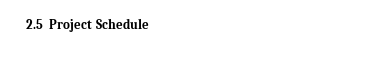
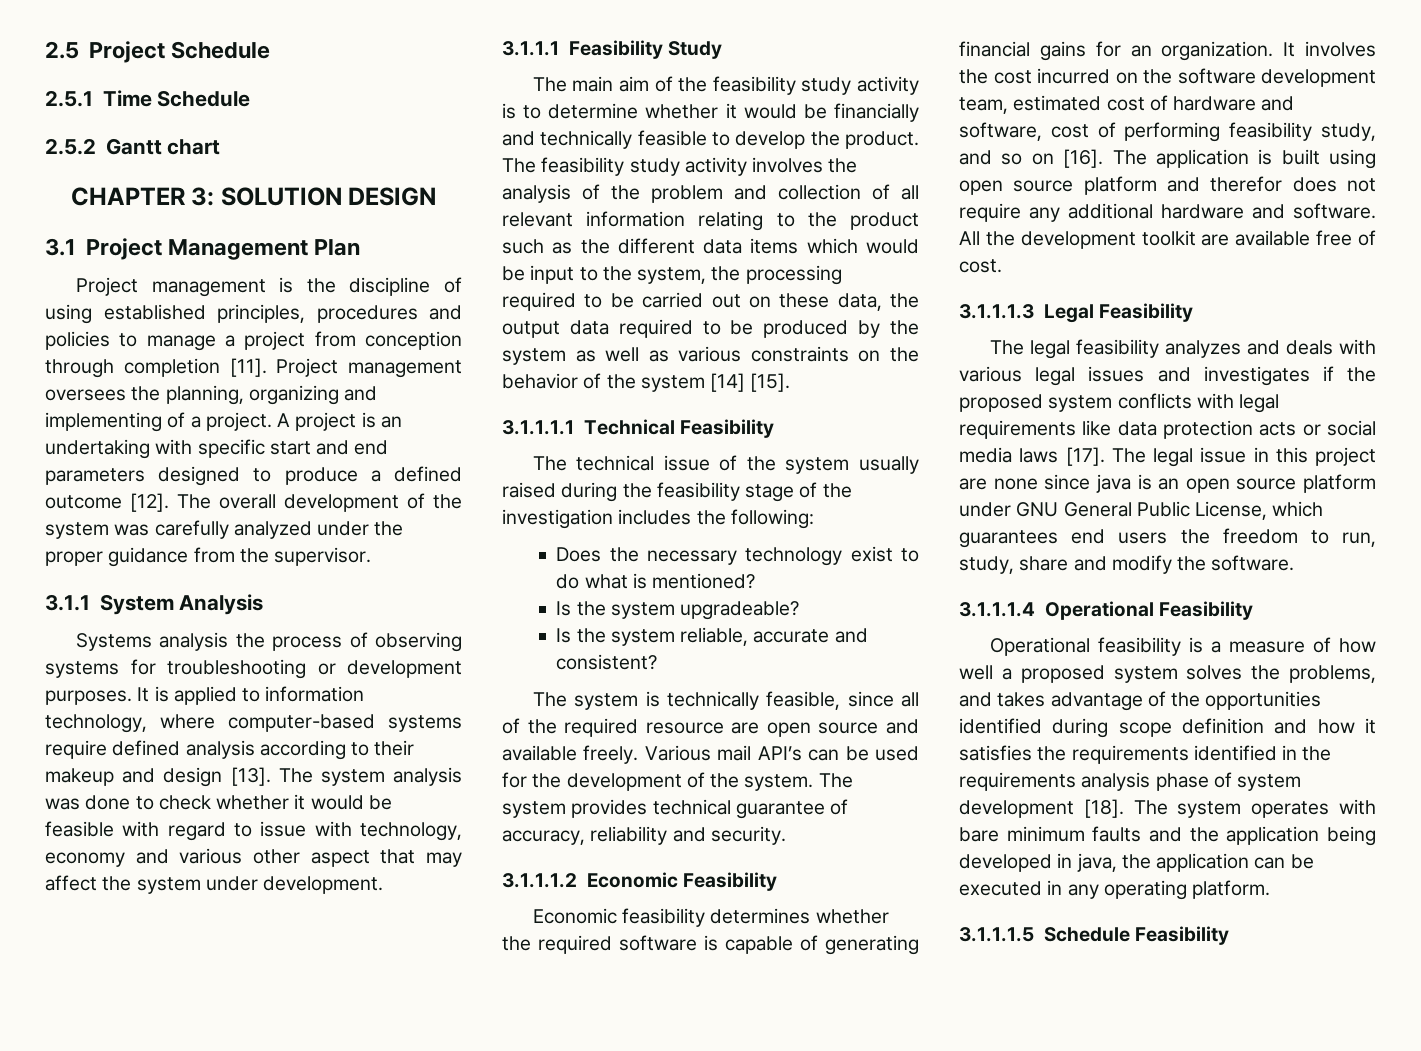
(149, 23) none -> [45,90,251,107] [45,138,221,155] [70,187,437,206] [45,238,360,260] [75,277,463,297] [45,304,462,324] [45,331,462,351] [45,358,462,378] [45,385,378,405] [45,412,402,432] [45,439,389,459] [45,466,462,486] [45,493,462,512] [45,520,404,539] [45,547,372,567] [45,594,264,615] [75,632,462,652] [45,659,462,679] [45,686,365,705] [45,714,462,733] [45,740,415,760] [45,767,462,787] [45,794,392,810] [45,821,462,841] [45,848,462,867] [45,875,384,894] [502,40,723,59] [532,76,919,95] [502,103,919,122] [502,130,919,149] [502,157,858,176] [502,184,919,203] [502,211,919,231] [502,238,919,254] [502,265,842,285] [502,292,919,311] [502,319,919,338] [502,346,919,365] [502,373,791,392] [502,419,775,438] [532,455,919,474] [502,482,852,502] [502,509,814,529] [556,546,919,566] [556,573,756,589] [556,601,800,620] [556,627,868,646] [556,654,658,670] [532,691,919,710] [502,718,919,737] [502,745,919,764] [502,772,853,791] [502,799,849,819] [502,826,786,845] [502,872,778,891] [532,908,889,927] [502,935,919,955] [959,41,1376,61] [959,68,1376,87] [959,95,1295,114] [959,122,1376,142] [959,149,1376,169] [959,176,1376,195] [959,203,1376,222] [959,230,1376,249] [959,259,1002,273] [959,303,1194,323] [989,339,1376,359] [959,366,1376,386] [959,393,1280,413] [959,420,1376,439] [959,447,1376,467] [959,474,1376,493] [959,501,1324,520] [959,528,1376,548] [959,555,1295,574] [959,601,1254,620] [989,637,1376,656] [959,665,1376,683] [959,691,1322,711] [959,718,1376,738] [959,745,1332,764] [959,772,1302,791] [959,799,1376,818] [959,826,1376,846] [959,853,1314,872] [959,880,1271,900] [959,926,1230,945] // 2.5.1 Time Schedule // 2.5.2 Gantt chart // CHAPTER 3: SOLUTION DESIGN // 3.1 Project Management Plan // Project management is the discipline of using established principles, procedures and policies to manage a project from conception through completion [11]. Project management oversees the planning, organizing and implementing of a project. A project is an undertaking with specific start and end parameters designed to produce a defined outcome [12]. The overall development of the system was carefully analyzed under the proper guidance from the supervisor. // 3.1.1 System Analysis // Systems analysis the process of observing systems for troubleshooting or development purposes. It is applied to information technology, where computer-based systems require defined analysis according to their makeup and design [13]. The system analysis was done to check whether it would be feasible with regard to issue with technology, economy and various other aspect that may affect the system under development. // 3.1.1.1 Feasibility Study // The main aim of the feasibility study activity is to determine whether it would be financially and technically feasible to develop the product. The feasibility study activity involves the analysis of the problem and collection of all relevant information relating to the product such as the different data items which would be input to the system, the processing required to be carried out on these data, the output data required to be produced by the system as well as various constraints on the behavior of the system [14] [15]. // 3.1.1.1.1 Technical Feasibility // The technical issue of the system usually raised during the feasibility stage of the investigation includes the following: // Does the necessary technology exist to do what is mentioned? // Is the system upgradeable? // Is the system reliable, accurate and consistent? // The system is technically feasible, since all of the required resource are open source and available freely. Various mail API’s can be used for the development of the system. The system provides technical guarantee of accuracy, reliability and security. // 3.1.1.1.2 Economic Feasibility // Economic feasibility determines whether the required software is capable of generating financial gains for an organization. It involves the cost incurred on the software development team, estimated cost of hardware and software, cost of performing feasibility study, and so on [16]. The application is built using open source platform and therefor does not require any additional hardware and software. All the development toolkit are available free of cost. // 3.1.1.1.3 Legal Feasibility // The legal feasibility analyzes and deals with various legal issues and investigates if the proposed system conflicts with legal requirements like data protection acts or social media laws [17]. The legal issue in this project are none since java is an open source platform under GNU General Public License, which guarantees end users the freedom to run, study, share and modify the software. // 3.1.1.1.4 Operational Feasibility // Operational feasibility is a measure of how well a proposed system solves the problems, and takes advantage of the opportunities identified during scope definition and how it satisfies the requirements identified in the requirements analysis phase of system development [18]. The system operates with bare minimum faults and the application being developed in java, the application can be executed in any operating platform. // 3.1.1.1.5 Schedule Feasibility

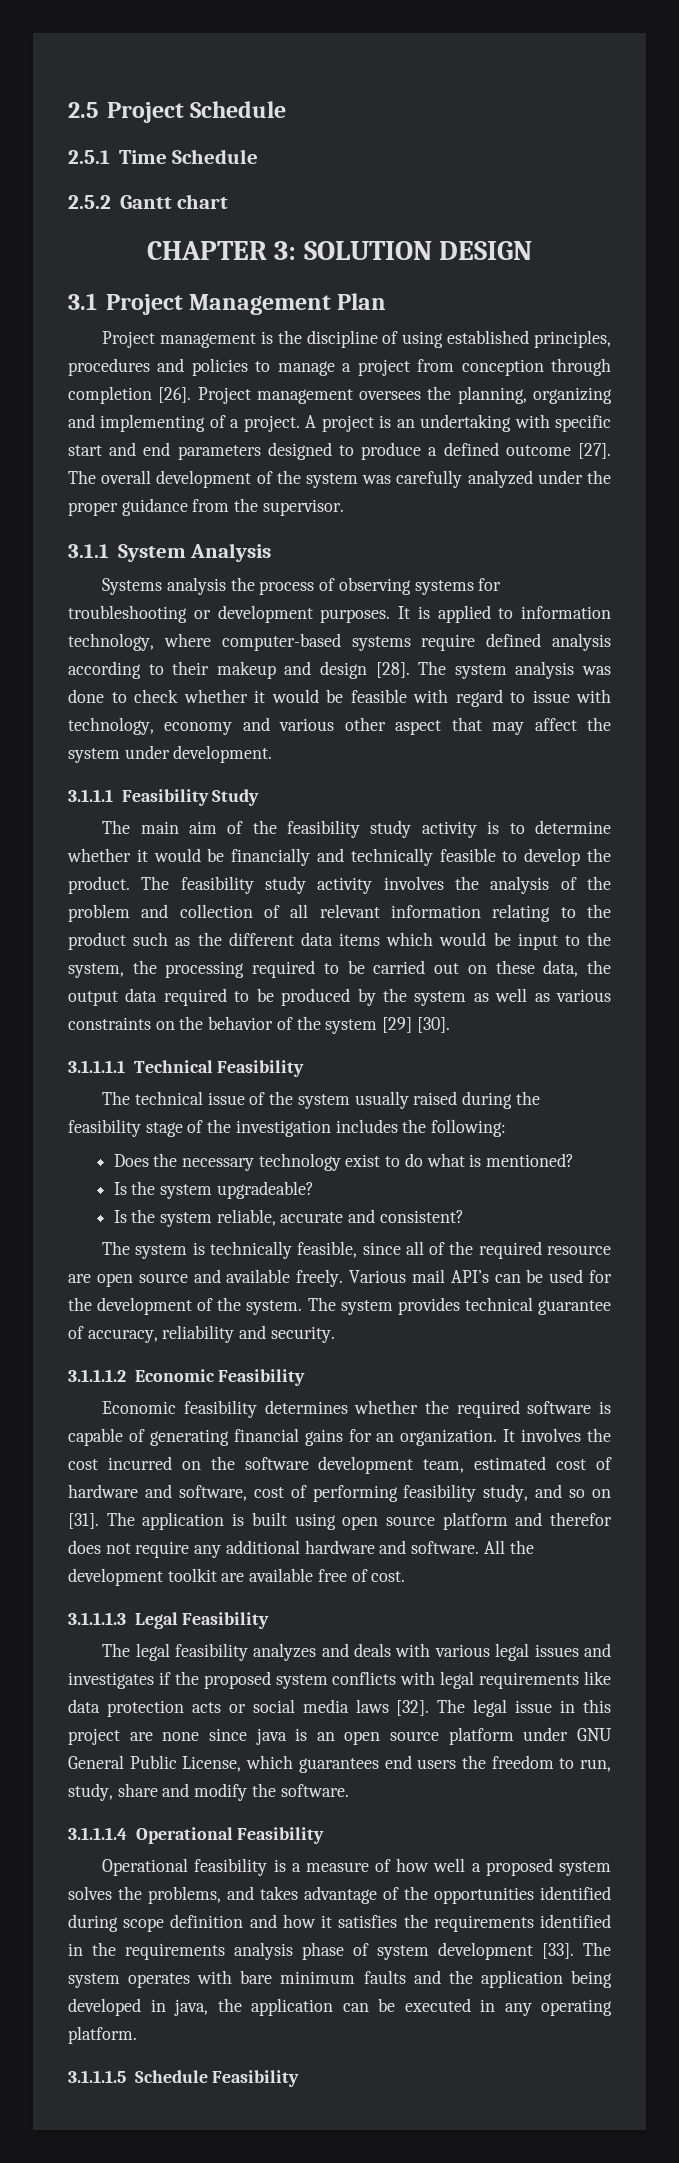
[229,358,267,377] [11]. -> [158,387,192,403] [26].
[130,493,169,512] [12]. -> [578,443,611,459] [27].
[230,767,271,786] [13]. -> [375,662,410,678] [28].
[710,373,791,392] [14] [15]. -> [382,1017,450,1033] [29] [30].
[1063,149,1104,168] [16]. -> [68,1513,99,1529] [31].
[1065,447,1105,466] [17]. -> [396,1700,430,1716] [32].
[1083,799,1124,818] [18]. -> [542,1943,574,1959] [33].

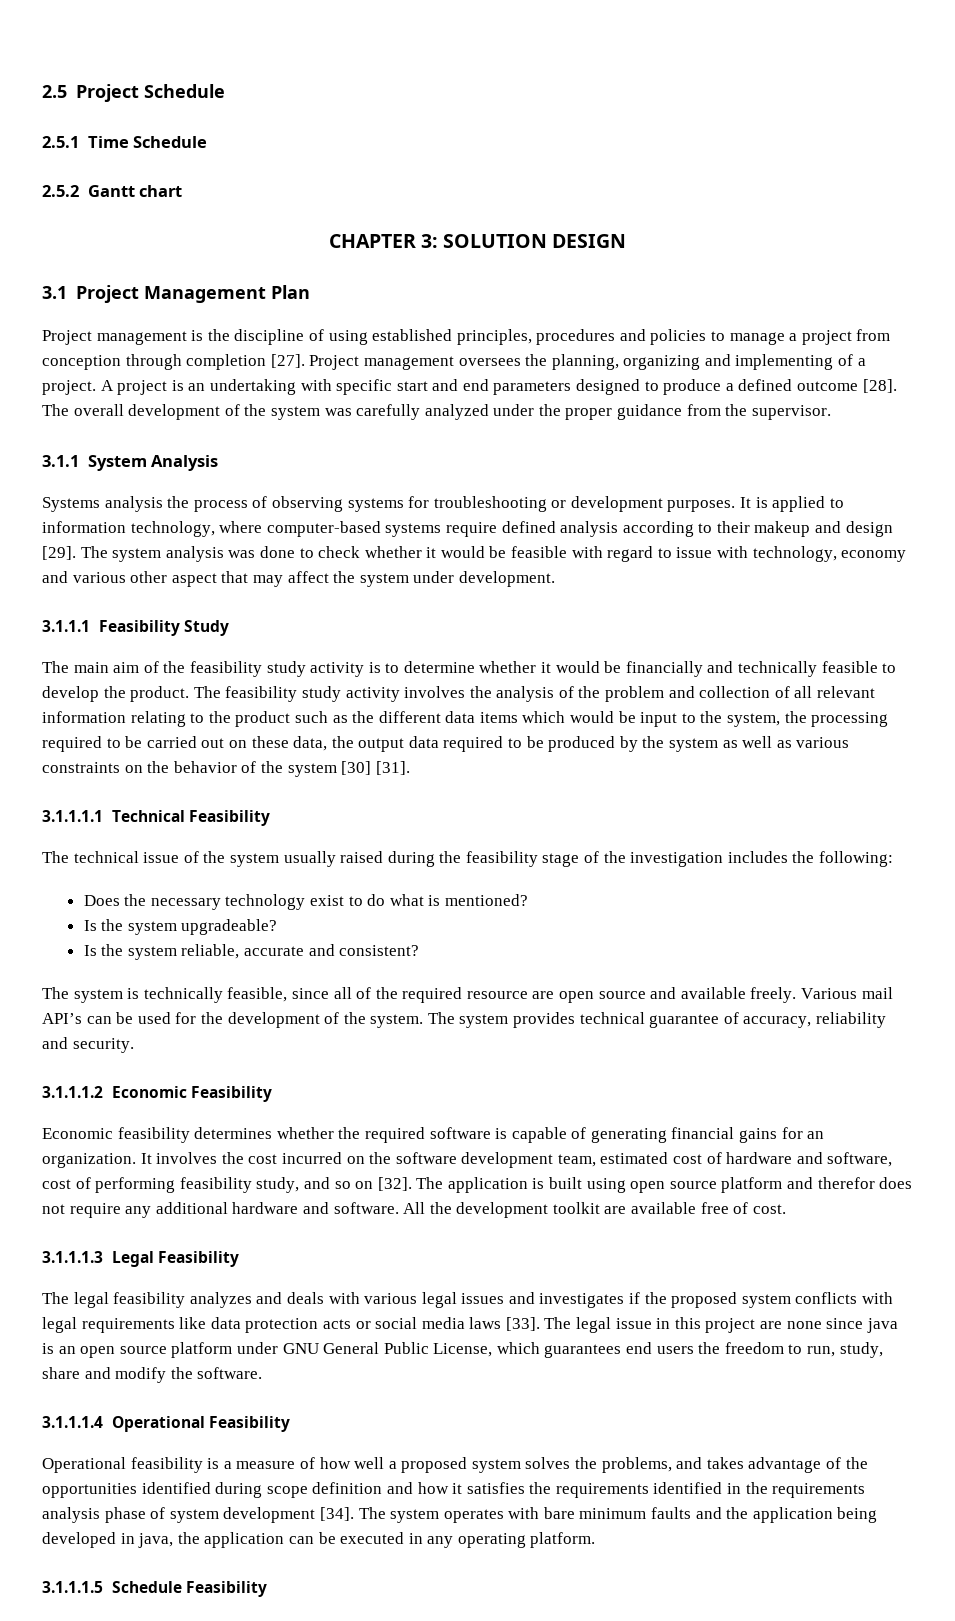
[158,387,192,403] [26]. -> [270,354,305,368] [27].
[578,443,611,459] [27]. -> [862,379,897,393] [28].
[375,662,410,678] [28]. -> [42,546,76,560] [29].
[382,1017,450,1033] [29] [30]. -> [341,761,410,775] [30] [31].
[68,1513,99,1529] [31]. -> [377,1177,412,1191] [32].
[396,1700,430,1716] [32]. -> [505,1317,540,1331] [33].
[542,1943,574,1959] [33]. -> [319,1507,354,1521] [34].

